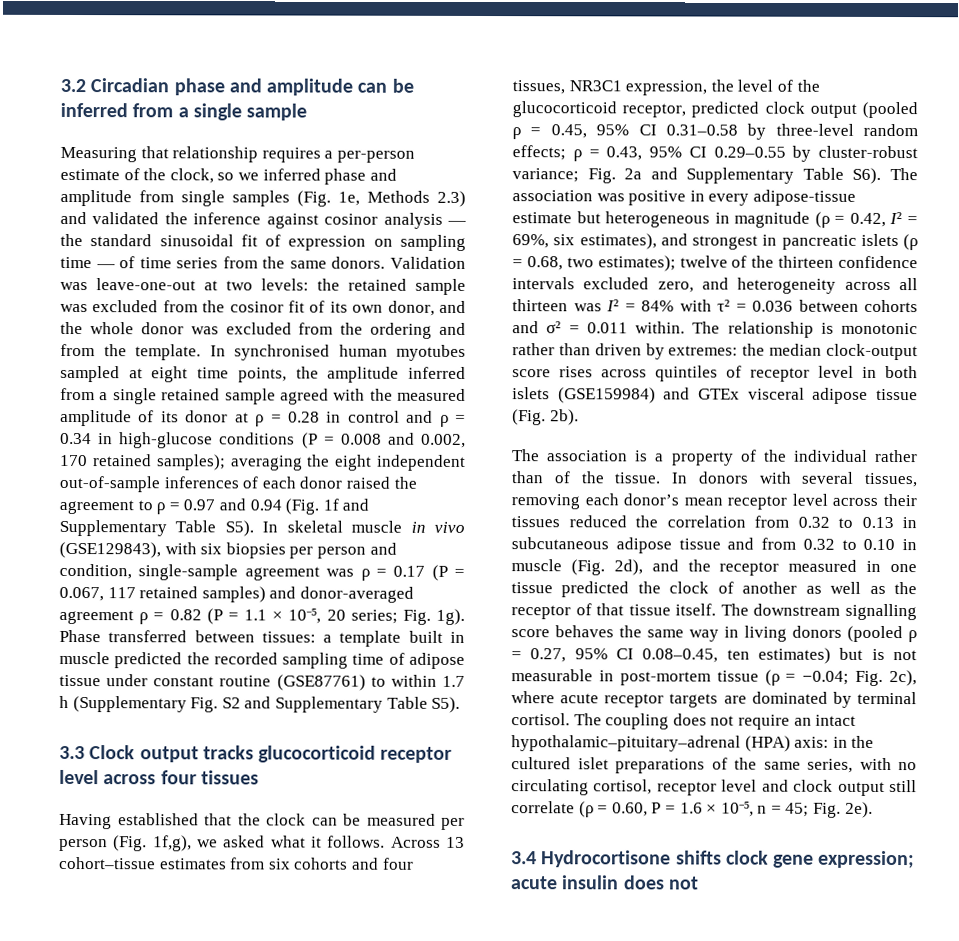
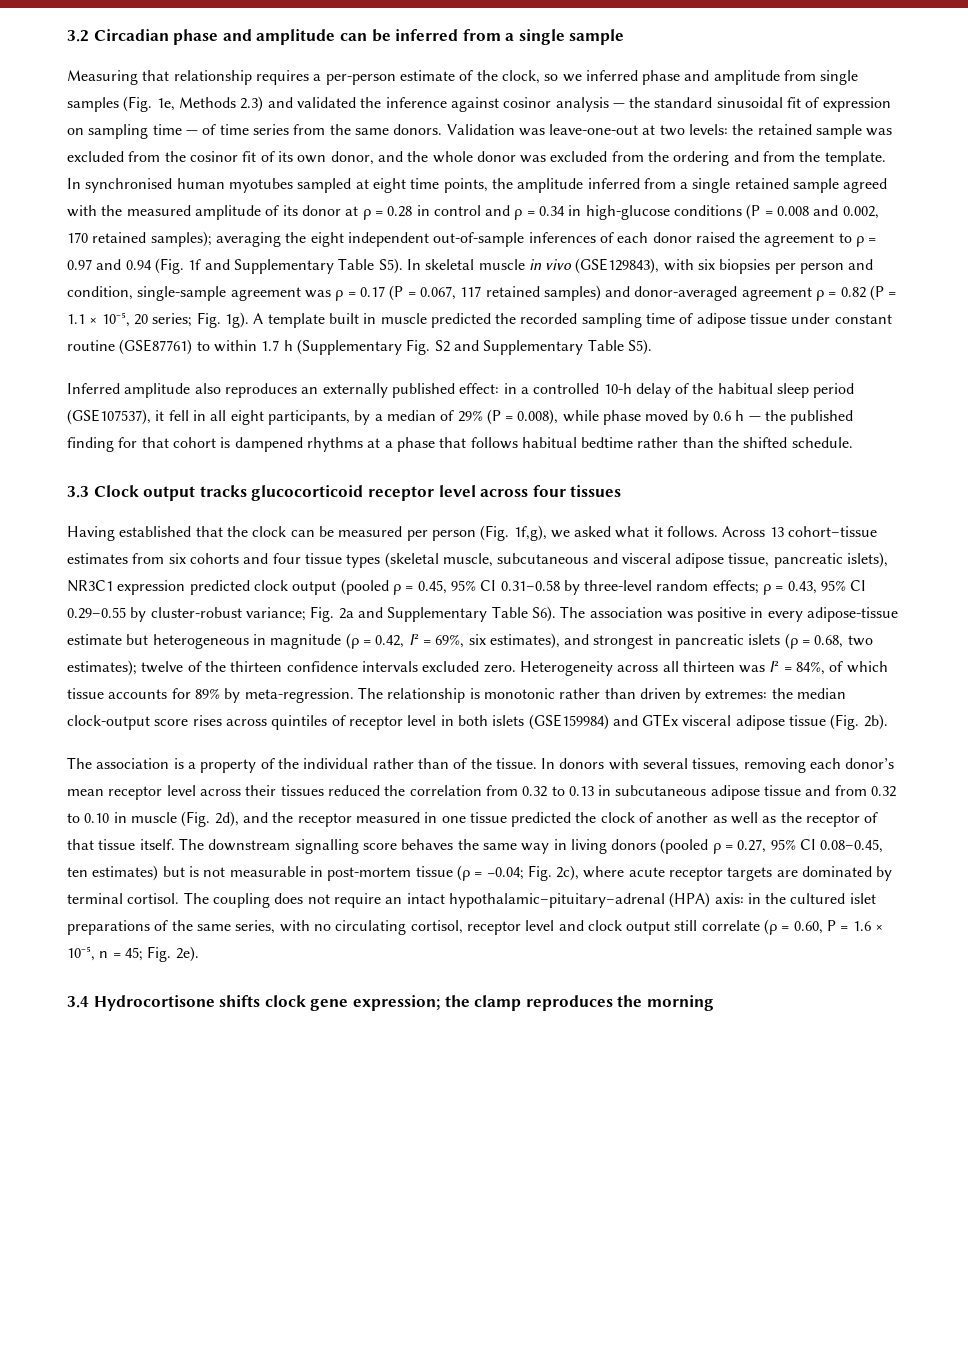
[59,629,333,643] Phase transferred between tissues: a -> [253,313,264,324] A
(461, 704) none -> [67,383,855,398] [67,409,854,425] [67,437,853,452] // Inferred amplitude also reproduces an externally published effect: in a controlled 10-h delay of the habitual sleep period (GSE107537), it fell in all eight participants, by a median of 29% (P = 0.008), while phase moved by 0.6 h — the published finding for that cohort is dampened rhythms at a phase that follows habitual bedtime rather than the shifted schedule.
[512,79,820,96] [512,101,687,118] tissues, NR3C1 expression, the level of the glucocorticoid receptor, -> [304,552,889,568] [67,580,186,595] tissue types (skeletal muscle, subcutaneous and visceral adipose tissue, pancreatic islets), NR3C1 expression
[657,277,837,294] zero, and heterogeneity -> [483,661,613,676] zero. Heterogeneity
[641,299,918,313] [512,321,685,334] 84% with τ² = 0.036 between cohorts and σ² = 0.011 within. -> [796,661,888,675] [67,688,354,703] 84%, of which tissue accounts for 89% by meta-regression.
[510,875,699,890] acute insulin does not -> [444,995,714,1011] the clamp reproduces the morning

